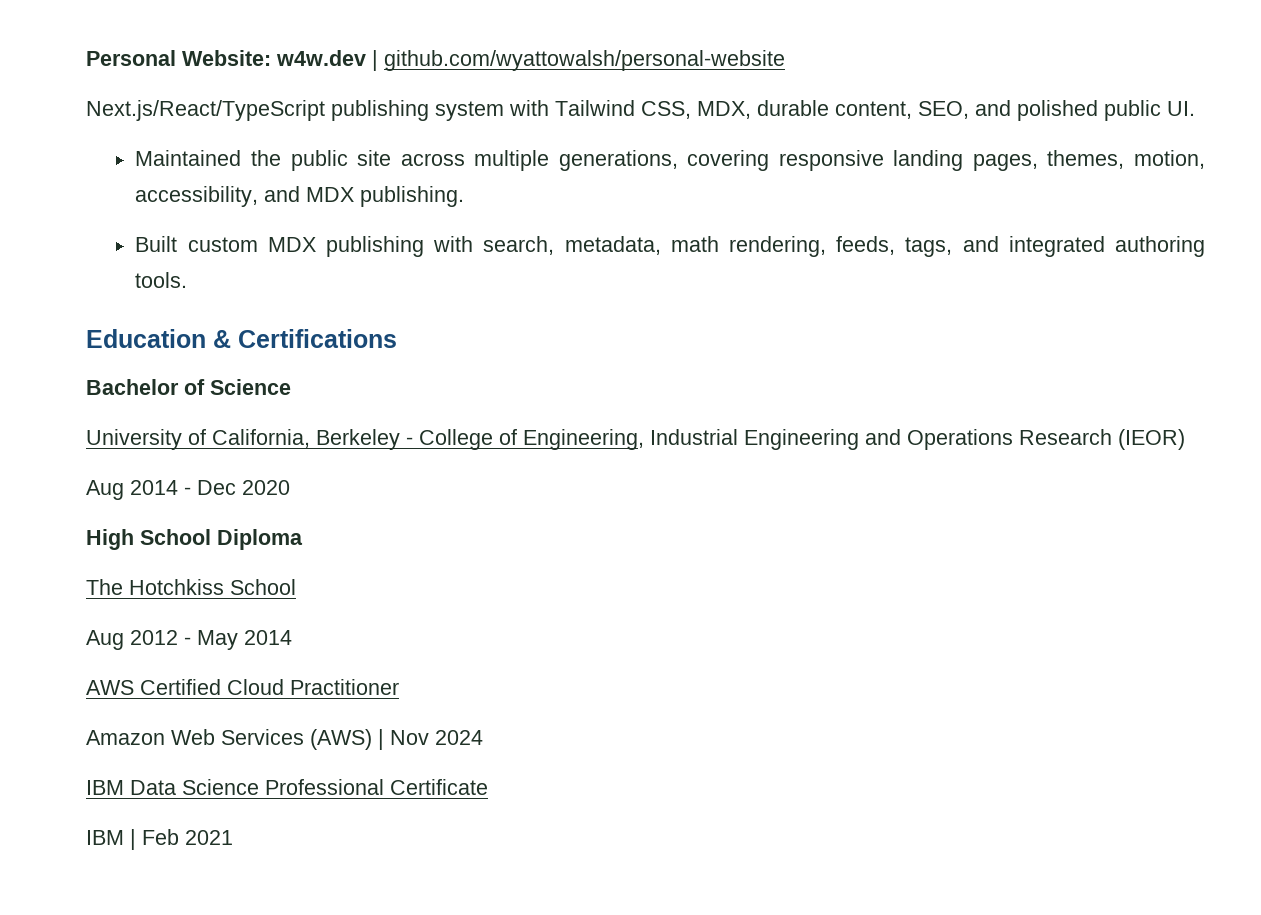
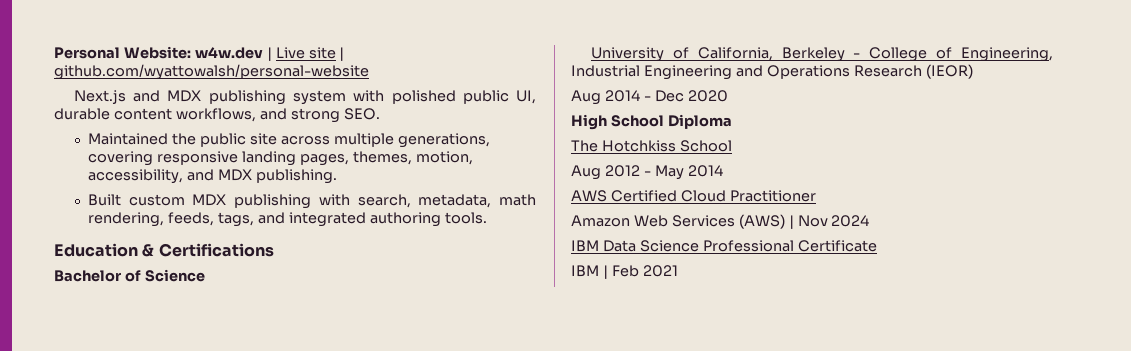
[384,50,785,71] [86,100,1195,121] github.com/wyattowalsh/personal-website // Next.js/React/TypeScript publishing system with Tailwind CSS, MDX, durable content, SEO, and polished public UI. -> [275,47,345,61] [54,64,369,80] [73,90,536,105] [54,108,380,123] Live site | github.com/wyattowalsh/personal-website // Next.js and MDX publishing system with polished public UI, durable content workflows, and strong SEO.

